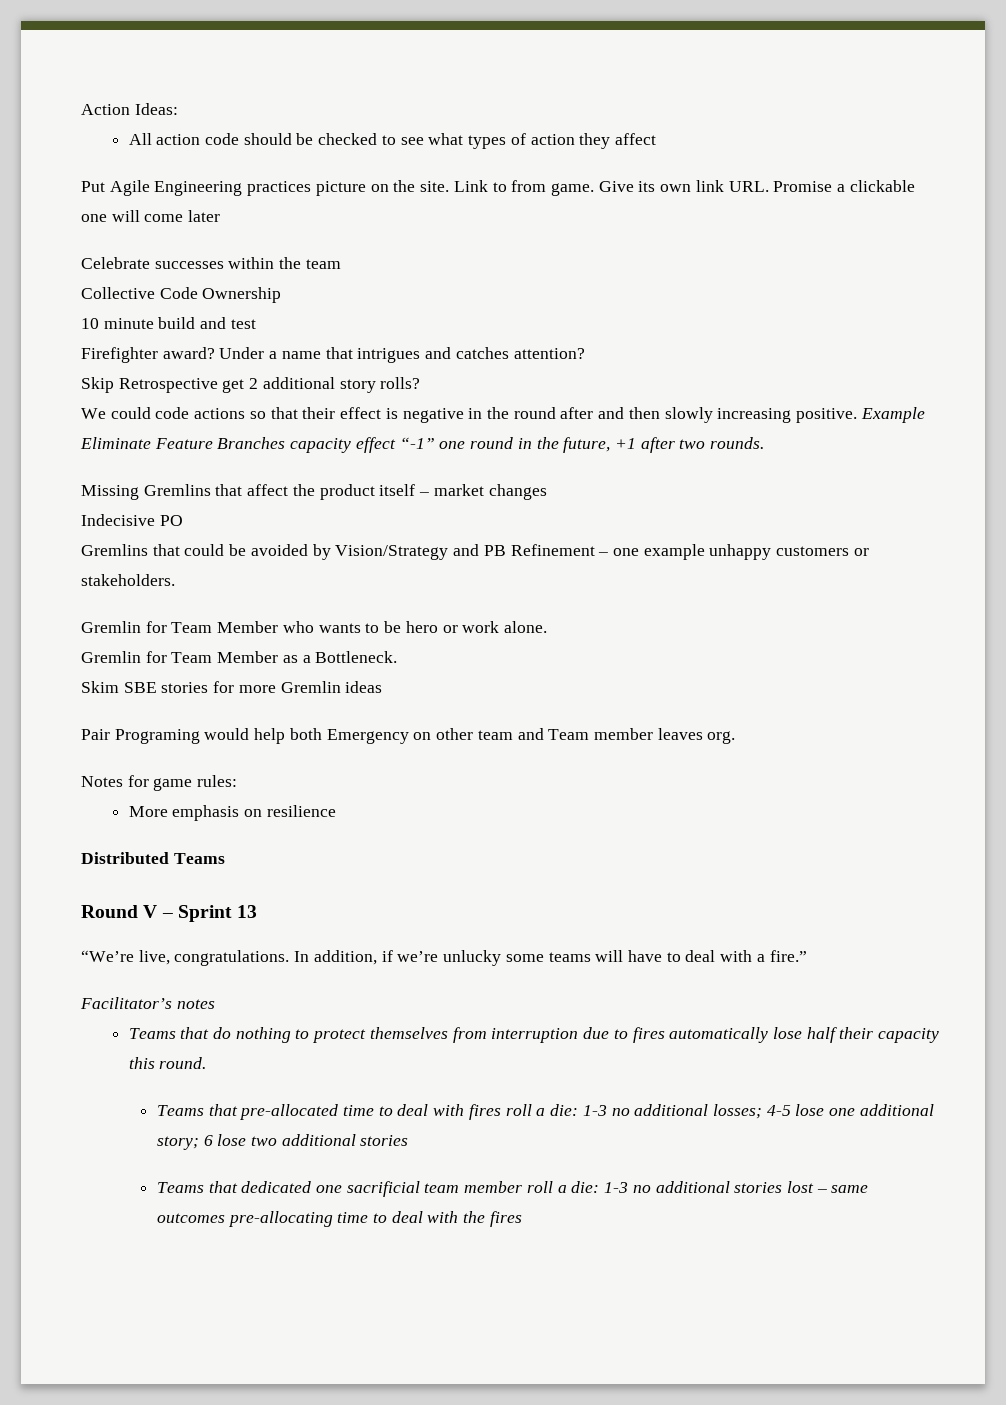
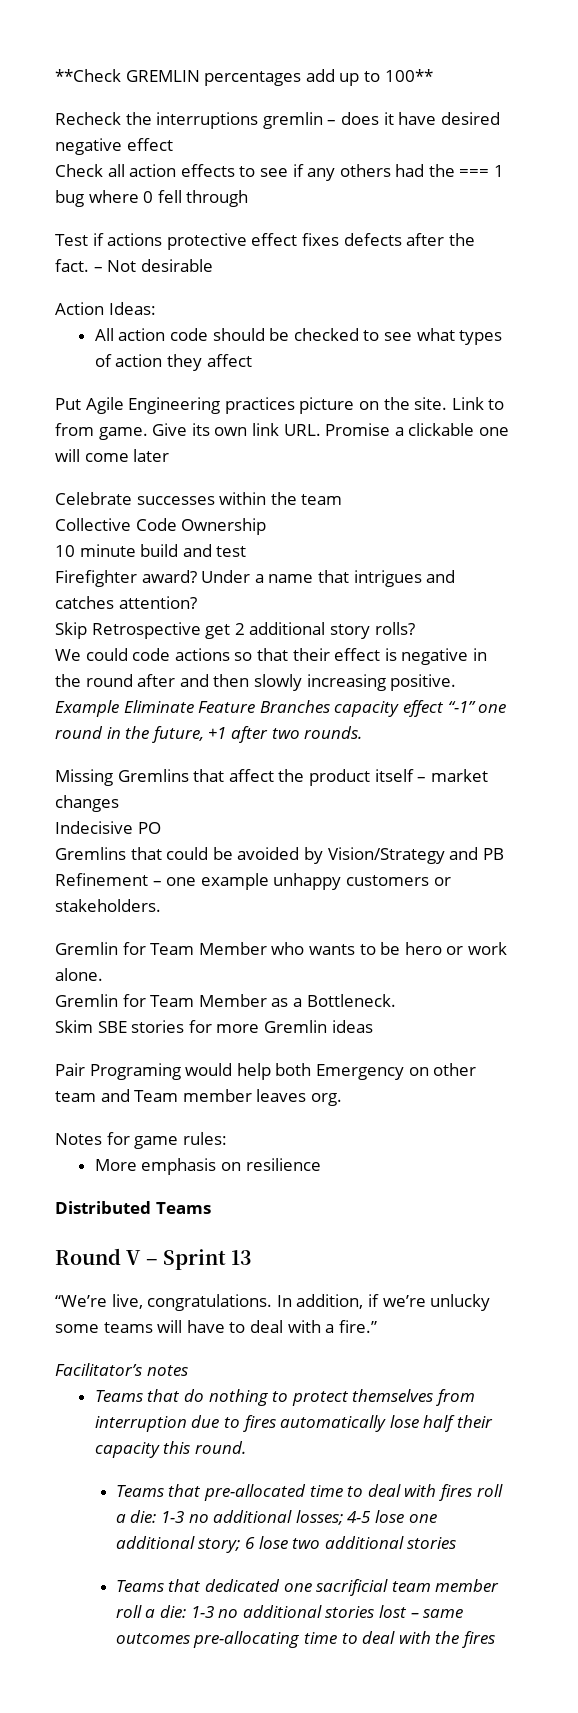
(81, 109) none -> [55,69,433,86] [55,112,500,129] [55,138,173,155] [55,164,505,181] [55,190,249,207] [55,233,475,250] [55,259,213,272] **Check GREMLIN percentages add up to 100** // Recheck the interruptions gremlin – does it have desired negative effect // Check all action effects to see if any others had the === 1 bug where 0 fell through // Test if actions protective effect fixes defects after the fact. – Not desirable //

